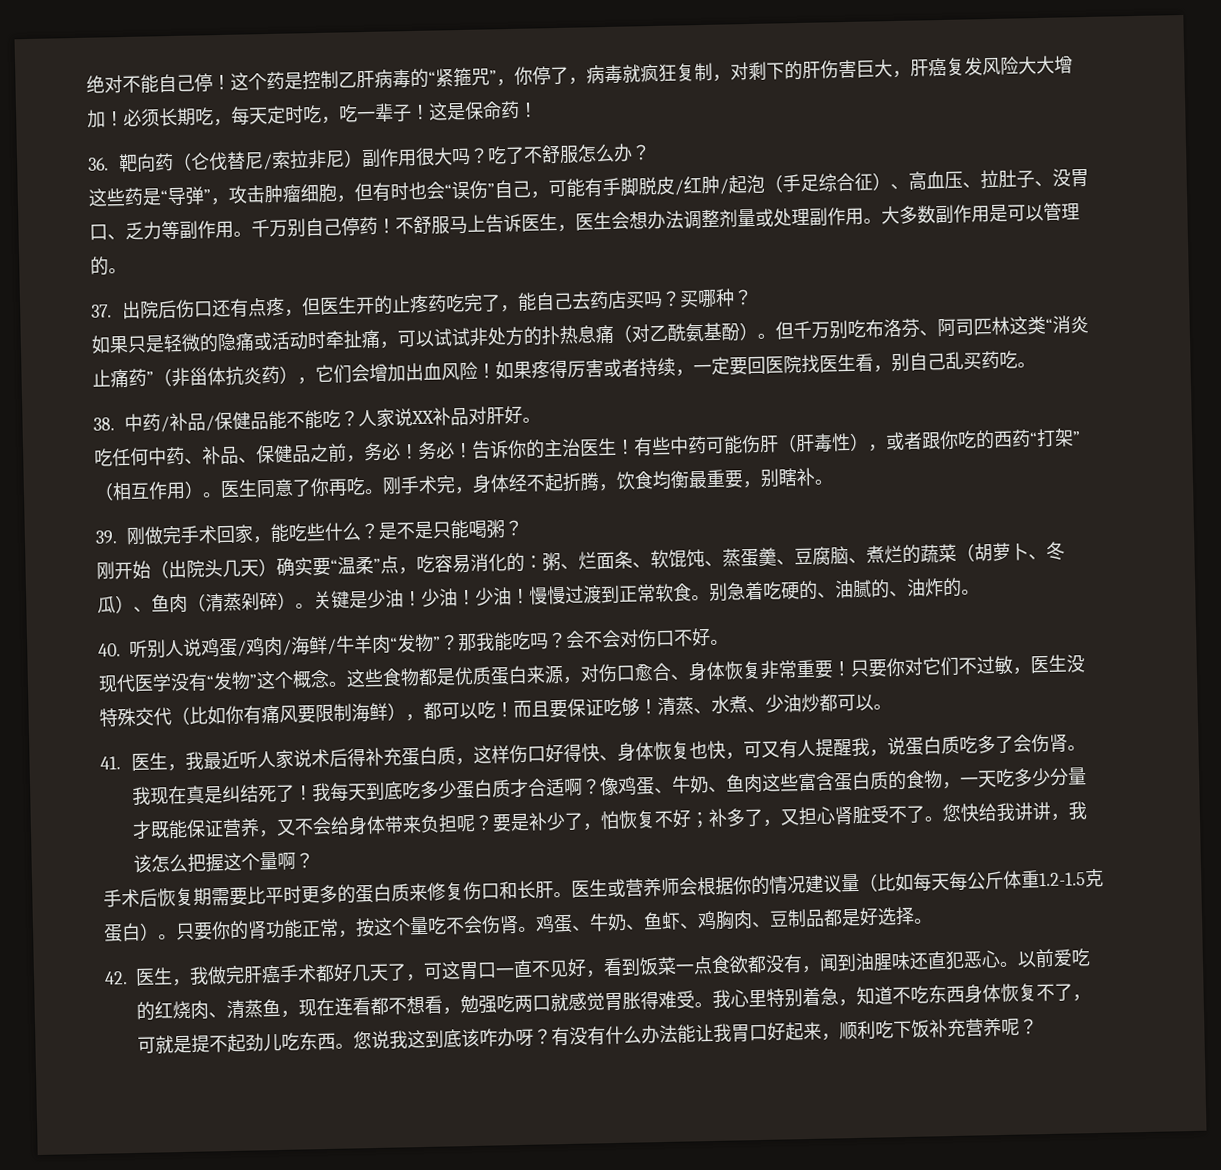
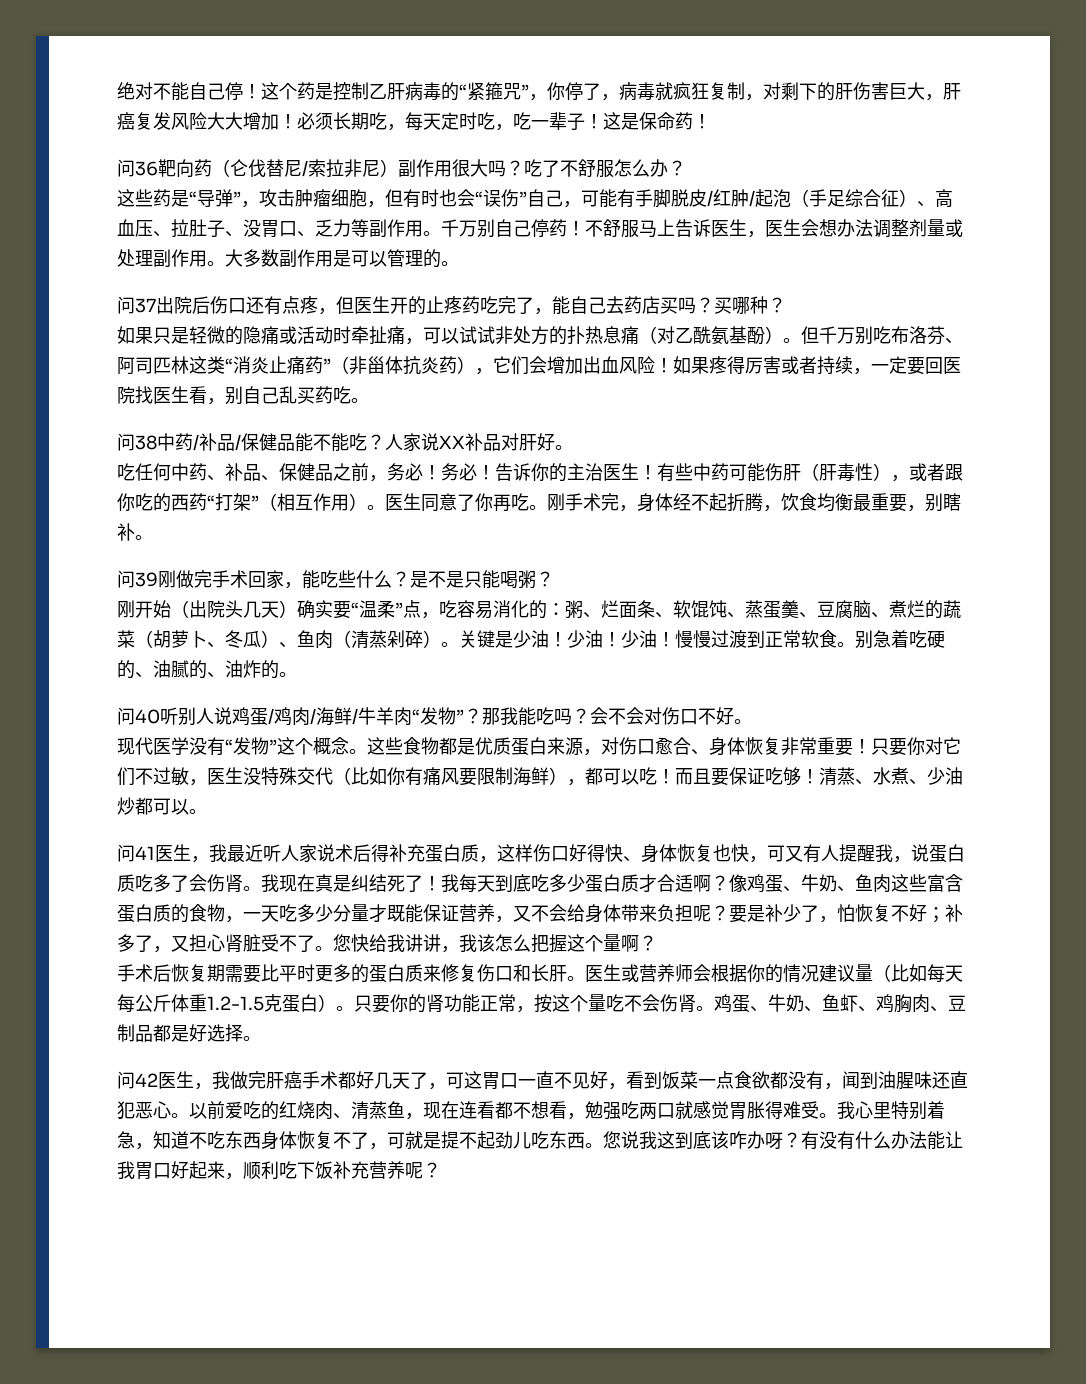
[88,157,109,171] 36. -> [117,159,158,177] 问36
[91,304,112,318] 37. -> [117,296,156,314] 问37
[93,417,115,431] 38. -> [117,433,157,451] 问38
[95,530,118,544] 39. -> [117,570,158,588] 问39
[98,643,121,657] 40. -> [117,707,160,725] 问40
[100,756,121,770] 41. -> [117,844,155,862] 问41
[104,971,128,985] 42. -> [117,1071,158,1089] 问42

